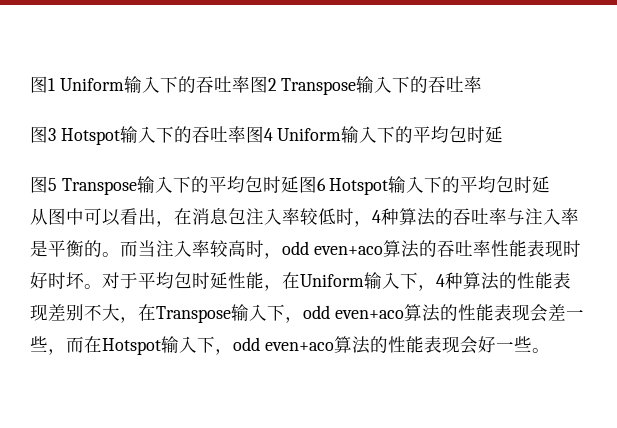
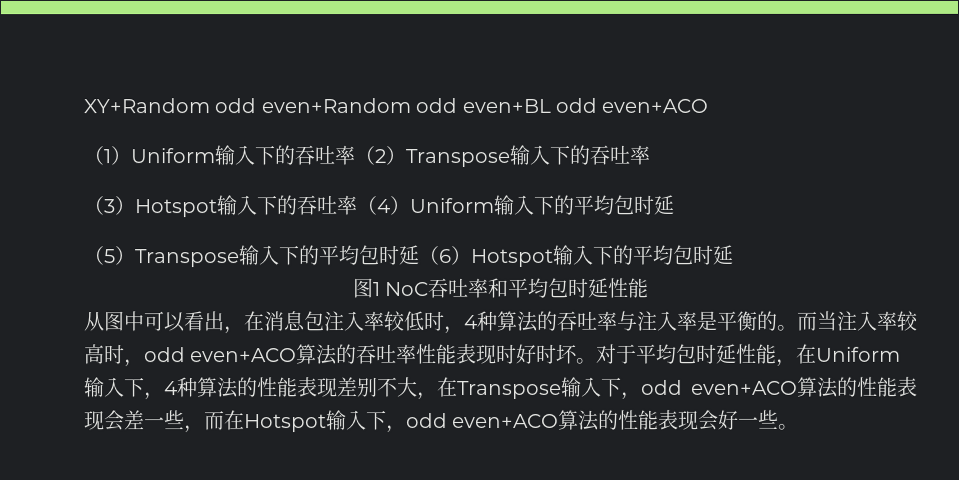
[30,76,55,93] 图1 -> [83,97,709,114] [83,146,131,166] XY+Random odd even+Random odd even+BL odd even+ACO // （1）
[249,76,277,93] 图2 -> [354,146,406,166] （2）
[30,126,56,143] 图3 -> [83,196,135,216] （3）
[245,126,273,143] 图4 -> [356,196,410,216] （4）
[30,176,57,193] 图5 -> [84,246,136,266] （5）
[298,176,326,193] 图6 -> [419,246,472,266] （6）
(551, 184) none -> [352,277,650,299] // 图1 NoC吞吐率和平均包时延性能
[313,246,383,255] even+aco -> [190,348,298,363] even+ACO
[334,310,404,319] even+aco -> [691,380,798,395] even+ACO
[264,342,334,351] even+aco -> [452,413,560,429] even+ACO

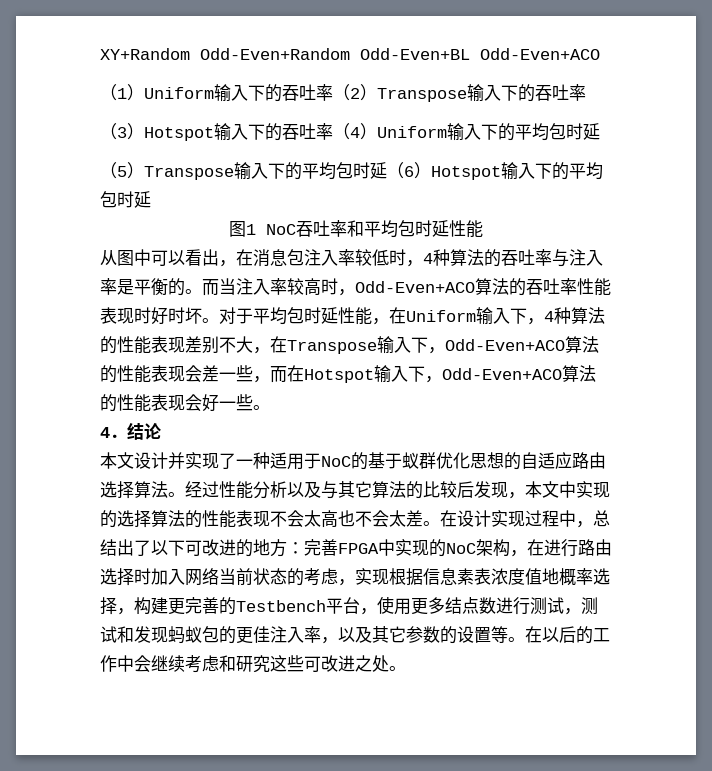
[214,97,709,114] odd even+Random odd even+BL odd even+ACO -> [200,48,600,60] Odd-Even+Random Odd-Even+BL Odd-Even+ACO
[144,347,298,363] odd even+ACO -> [355,281,475,293] Odd-Even+ACO
[641,379,798,395] odd even+ACO -> [445,339,565,351] Odd-Even+ACO
[406,413,560,429] odd even+ACO -> [442,368,562,380] Odd-Even+ACO
(800, 426) none -> [100,422,161,440] [100,452,606,470] [100,481,610,499] [100,510,610,528] [100,539,612,557] [100,568,610,586] [100,596,598,615] [100,626,610,644] [100,655,406,673] // 4．结论 // 本文设计并实现了一种适用于NoC的基于蚁群优化思想的自适应路由选择算法。经过性能分析以及与其它算法的比较后发现，本文中实现的选择算法的性能表现不会太高也不会太差。在设计实现过程中，总结出了以下可改进的地方：完善FPGA中实现的NoC架构，在进行路由选择时加入网络当前状态的考虑，实现根据信息素表浓度值地概率选择，构建更完善的Testbench平台，使用更多结点数进行测试，测试和发现蚂蚁包的更佳注入率，以及其它参数的设置等。在以后的工作中会继续考虑和研究这些可改进之处。

